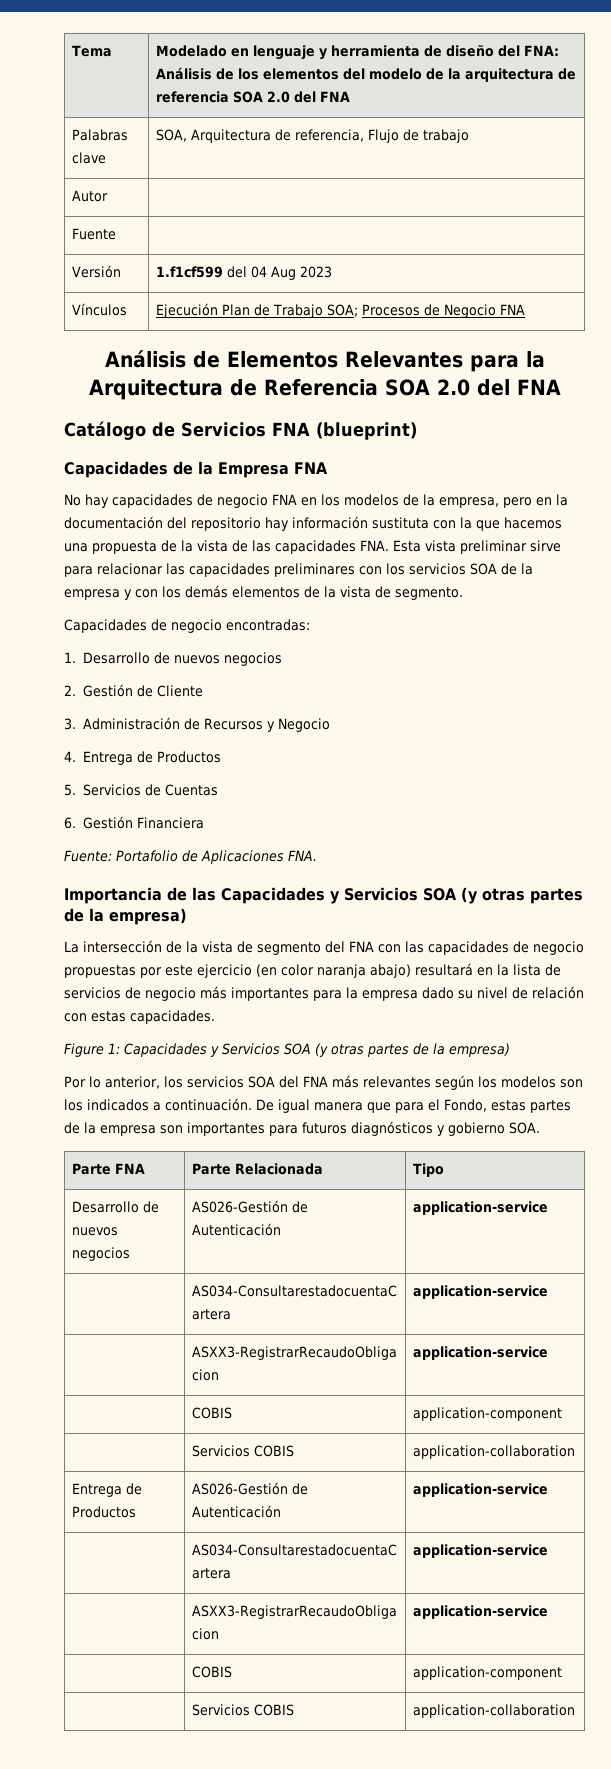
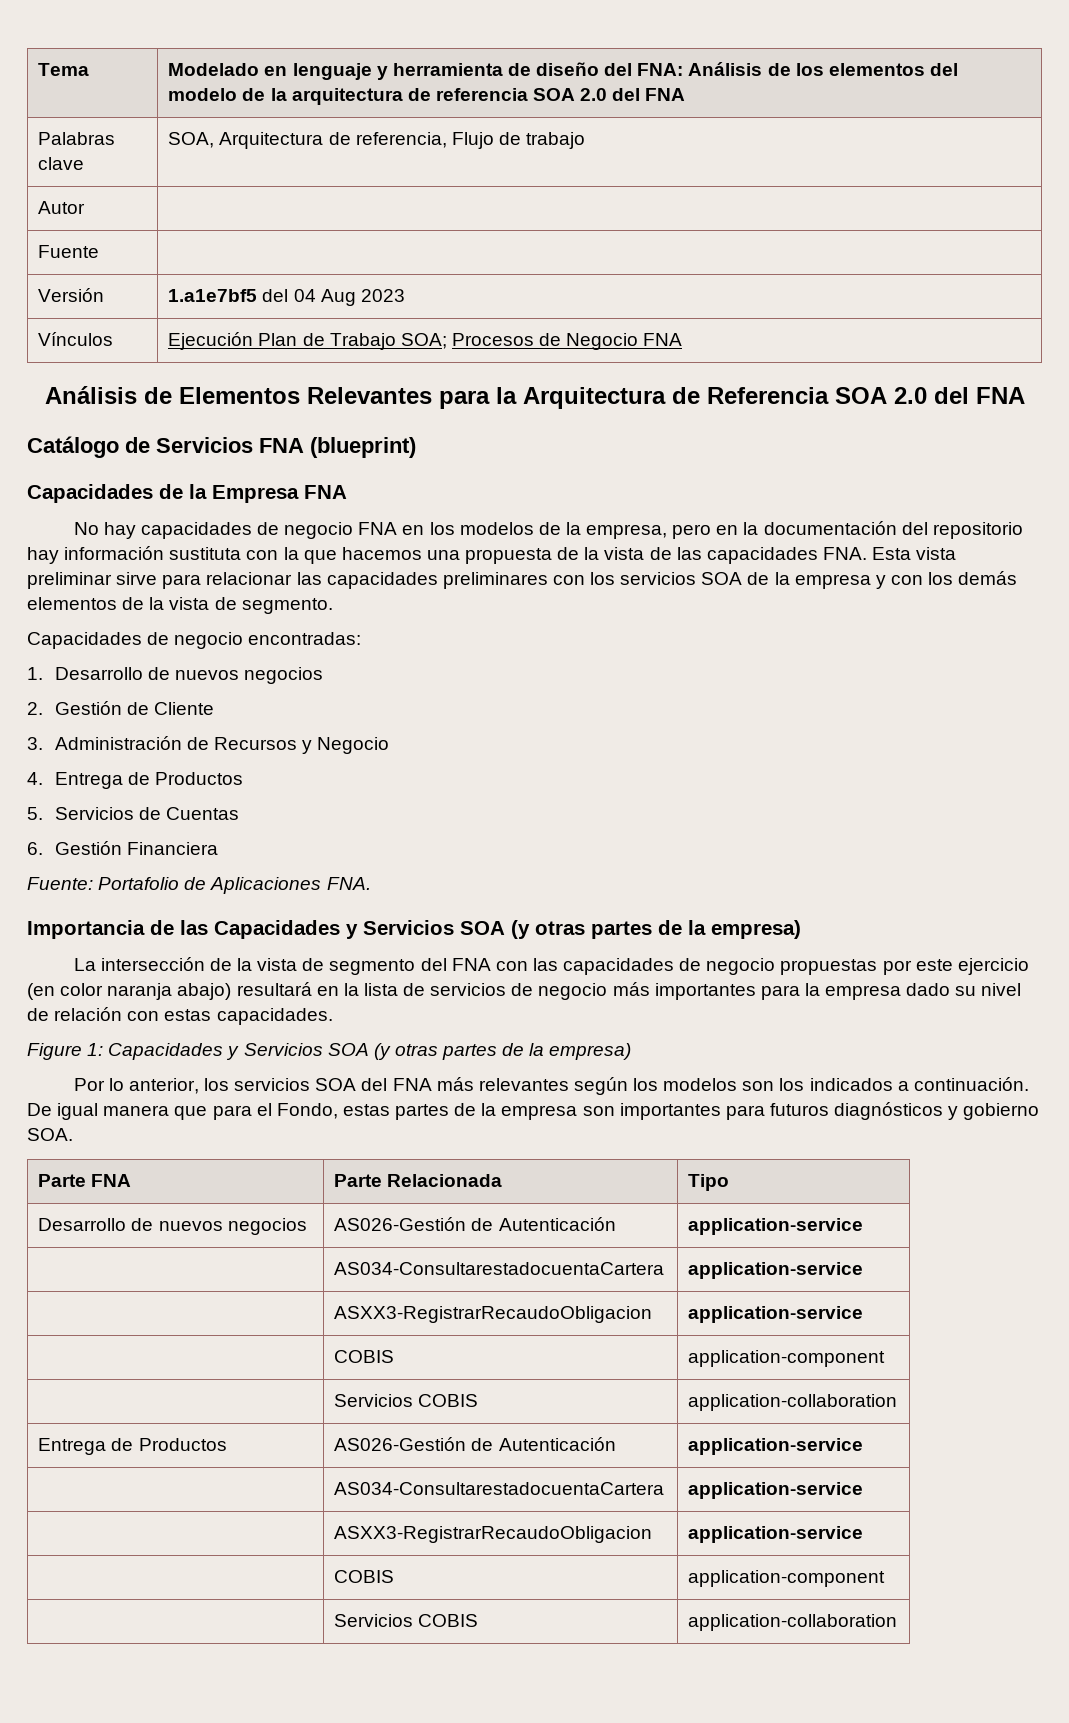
[155,266,223,278] 1.f1cf599 -> [168,289,258,302] 1.a1e7bf5

